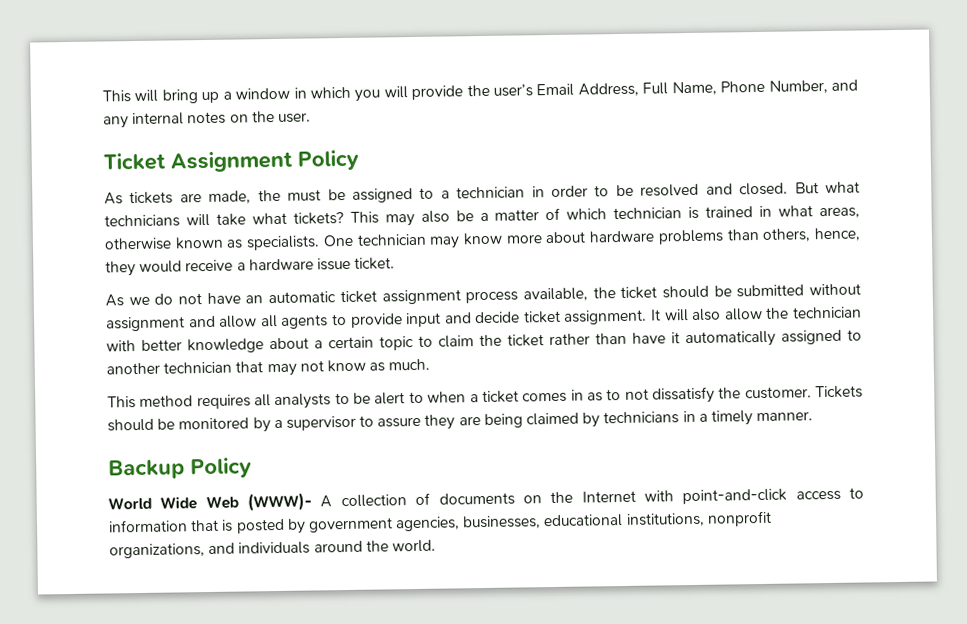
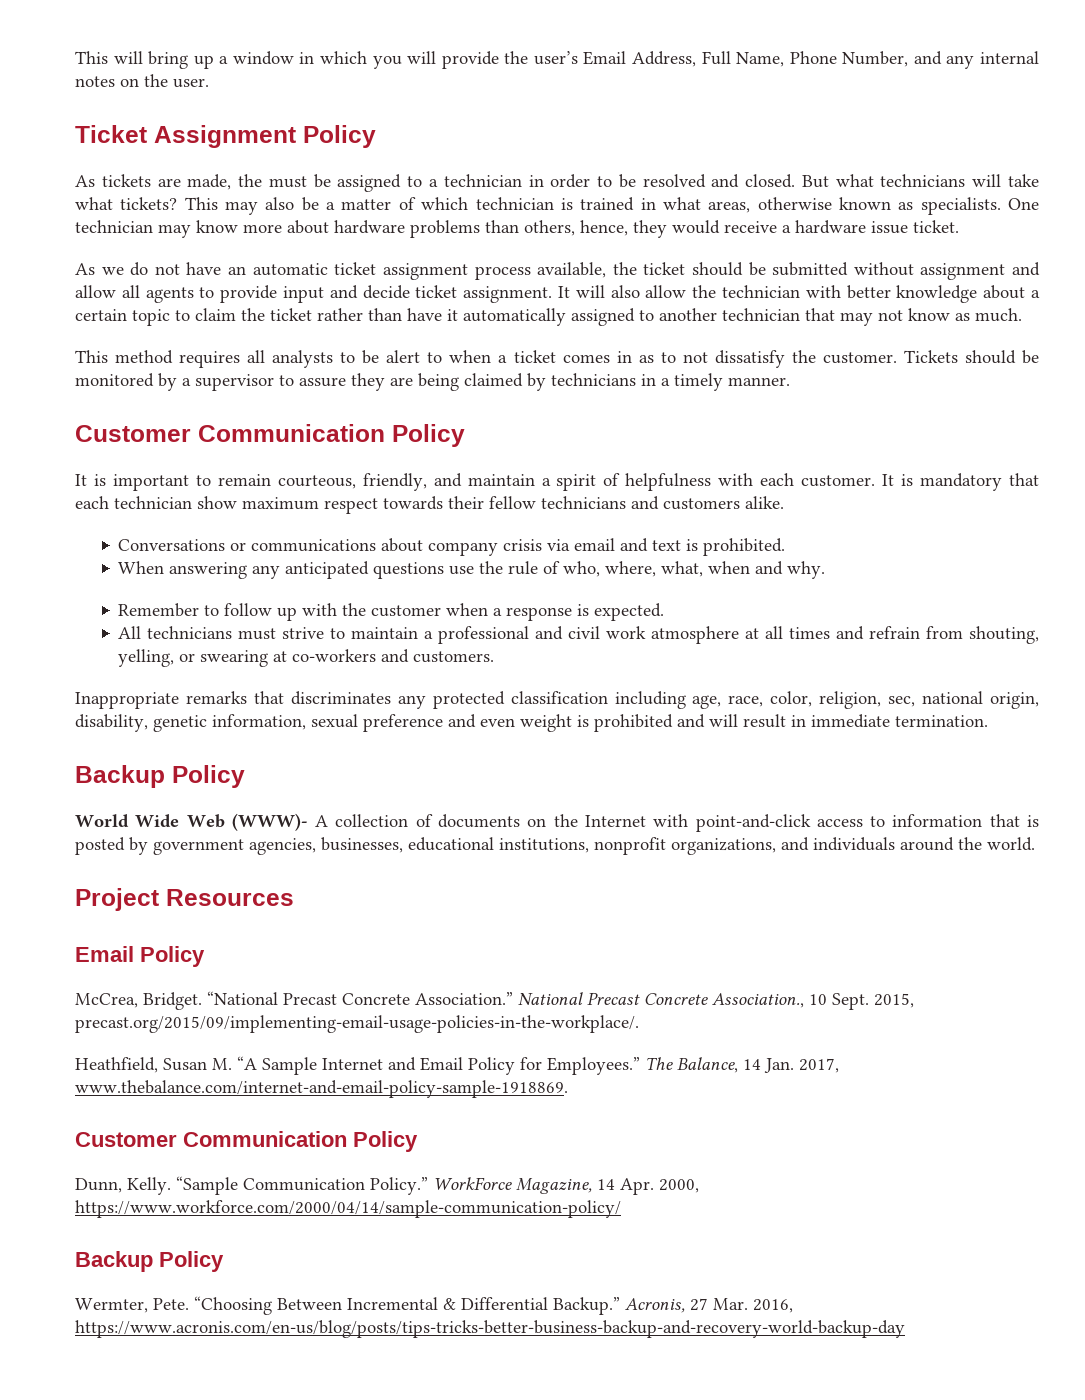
(814, 416) none -> [75,424,465,447] [75,473,1039,491] [75,496,784,514] [118,538,786,556] [118,561,826,579] [118,603,665,621] [118,626,1039,644] [118,649,495,667] [75,691,1040,709] [75,714,988,732] // Customer Communication Policy // It is important to remain courteous, friendly, and maintain a spirit of helpfulness with each customer. It is mandatory that each technician show maximum respect towards their fellow technicians and customers alike. // Conversations or communications about company crisis via email and text is prohibited. // When answering any anticipated questions use the rule of who, where, what, when and why. // Remember to follow up with the customer when a response is expected. // All technicians must strive to maintain a professional and civil work atmosphere at all times and refrain from shouting, yelling, or swearing at co-workers and customers. // Inappropriate remarks that discriminates any protected classification including age, race, color, religion, sec, national origin, disability, genetic information, sexual preference and even weight is prohibited and will result in immediate termination.
(436, 546) none -> [75,888,294,911] [75,946,205,967] [75,991,914,1010] [75,1015,639,1033] [75,1056,839,1075] [75,1080,568,1098] [75,1131,418,1152] [75,1176,699,1195] [75,1200,621,1218] [75,1251,224,1272] [75,1296,793,1315] [75,1320,905,1338] // Project Resources // Email Policy // McCrea, Bridget. “National Precast Concrete Association.” National Precast Concrete Association., 10 Sept. 2015, precast.org/2015/09/implementing-email-usage-policies-in-the-workplace/. // Heathfield, Susan M. “A Sample Internet and Email Policy for Employees.” The Balance, 14 Jan. 2017, www.thebalance.com/internet-and-email-policy-sample-1918869. // Customer Communication Policy // Dunn, Kelly. “Sample Communication Policy.” WorkForce Magazine, 14 Apr. 2000, https://www.workforce.com/2000/04/14/sample-communication-policy/ // Backup Policy // Wermter, Pete. “Choosing Between Incremental & Differential Backup.” Acronis, 27 Mar. 2016, https://www.acronis.com/en-us/blog/posts/tips-tricks-better-business-backup-and-recovery-world-backup-day

